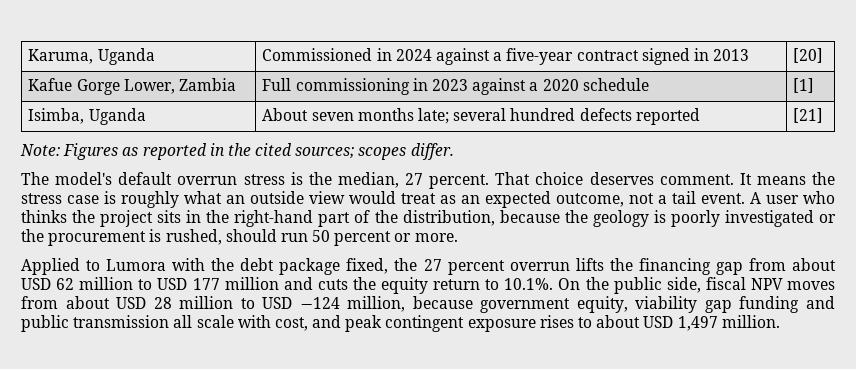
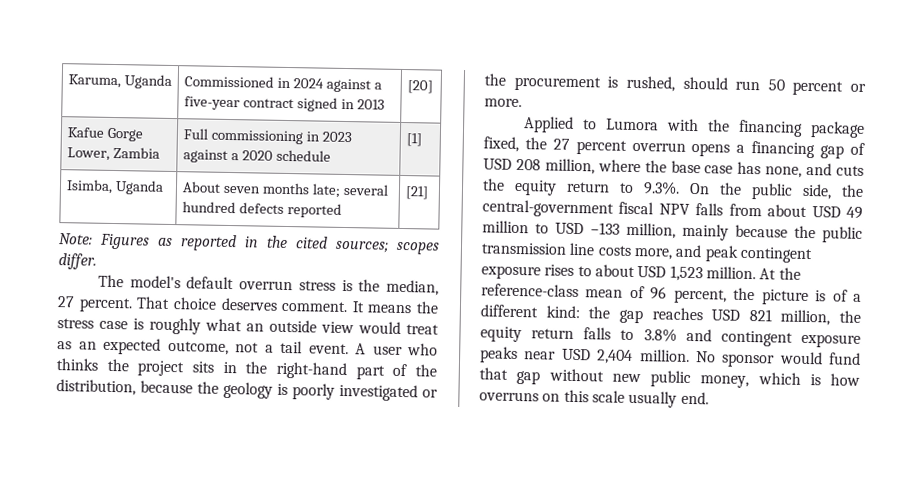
[240,258,275,271] debt -> [738,119,804,137] financing
[575,258,836,275] [21,277,279,290] lifts the financing gap from about USD 62 million to USD 177 million -> [691,141,865,159] [483,158,803,178] opens a financing gap of USD 208 million, where the base case has none,
[504,278,554,290] 10.1%. -> [643,181,680,195] 9.3%.
(701, 285) none -> [841,184,864,197] [482,199,614,218] the central-government
[787,281,836,290] [21,296,835,313] [21,315,308,332] moves from about USD 28 million to USD −124 million, because government equity, viability gap funding and public transmission all scale with cost, -> [695,203,863,219] [482,220,863,243] [481,242,672,260] falls from about USD 49 million to USD −133 million, mainly because the public transmission line costs more,
[677,315,780,331] 1,497 million. -> [669,265,801,282] [481,283,863,306] [480,304,861,326] [480,326,861,348] [480,346,861,368] [479,367,860,389] [479,389,709,408] 1,523 million. At the reference-class mean of 96 percent, the picture is of a different kind: the gap reaches USD 821 million, the equity return falls to 3.8% and contingent exposure peaks near USD 2,404 million. No sponsor would fund that gap without new public money, which is how overruns on this scale usually end.

